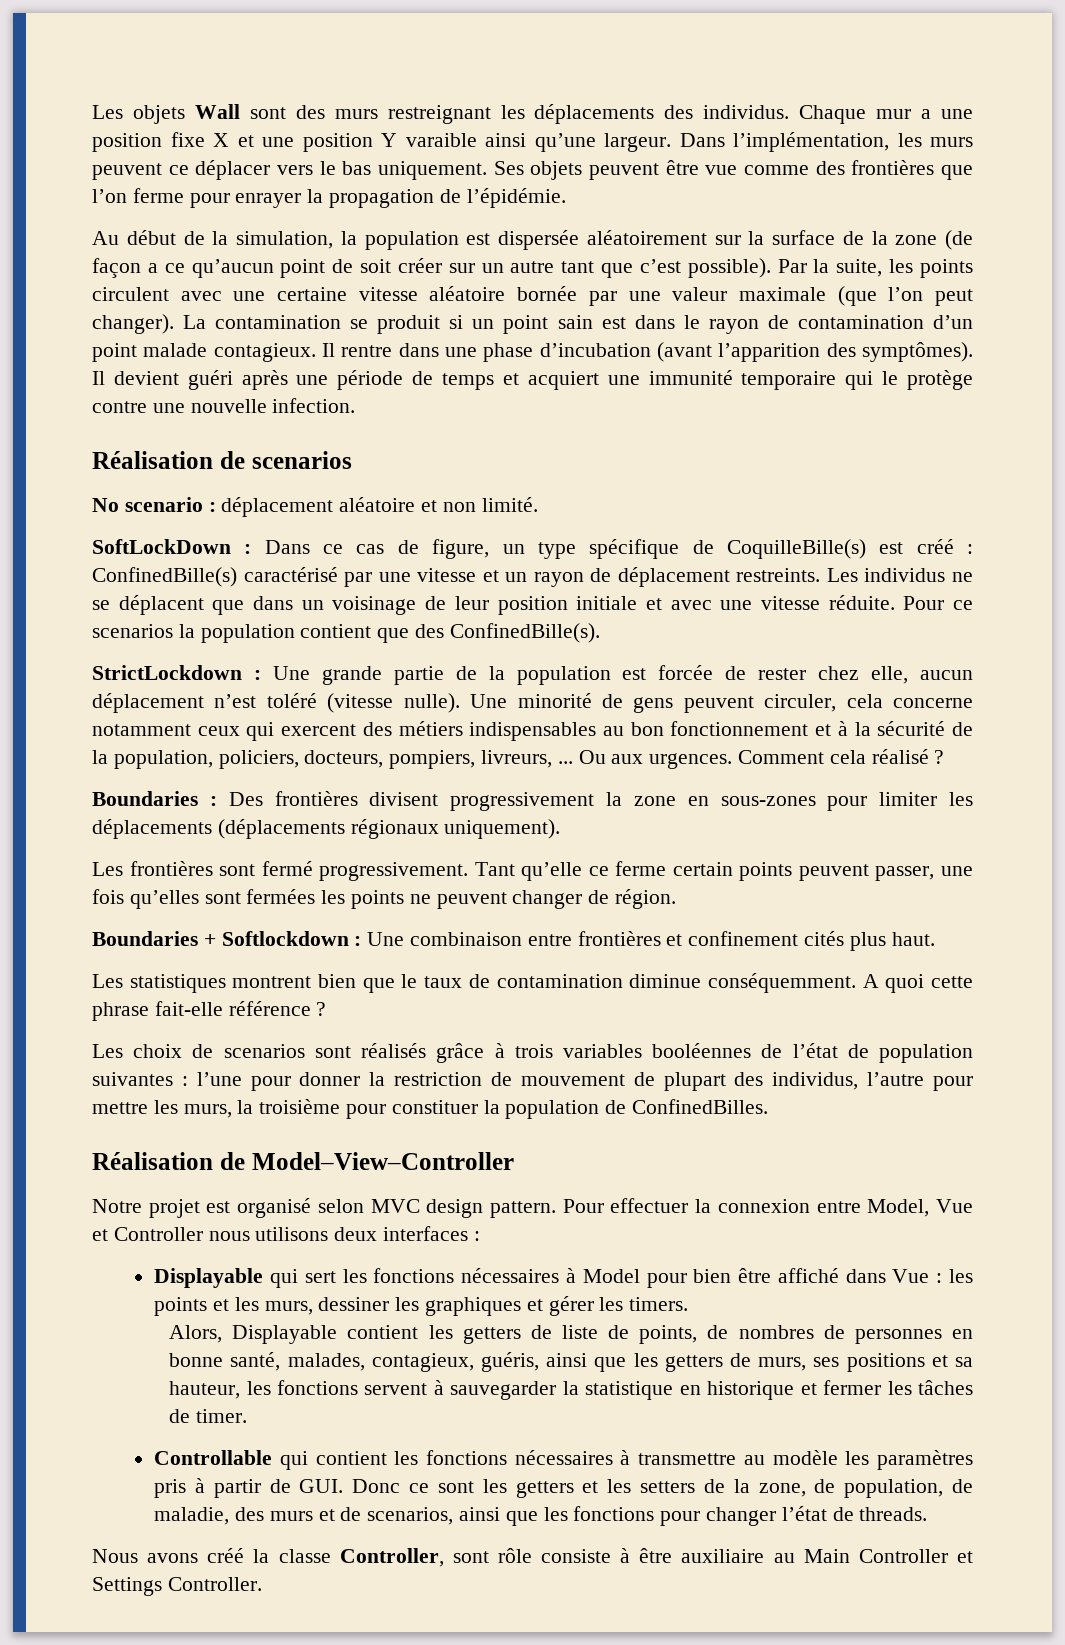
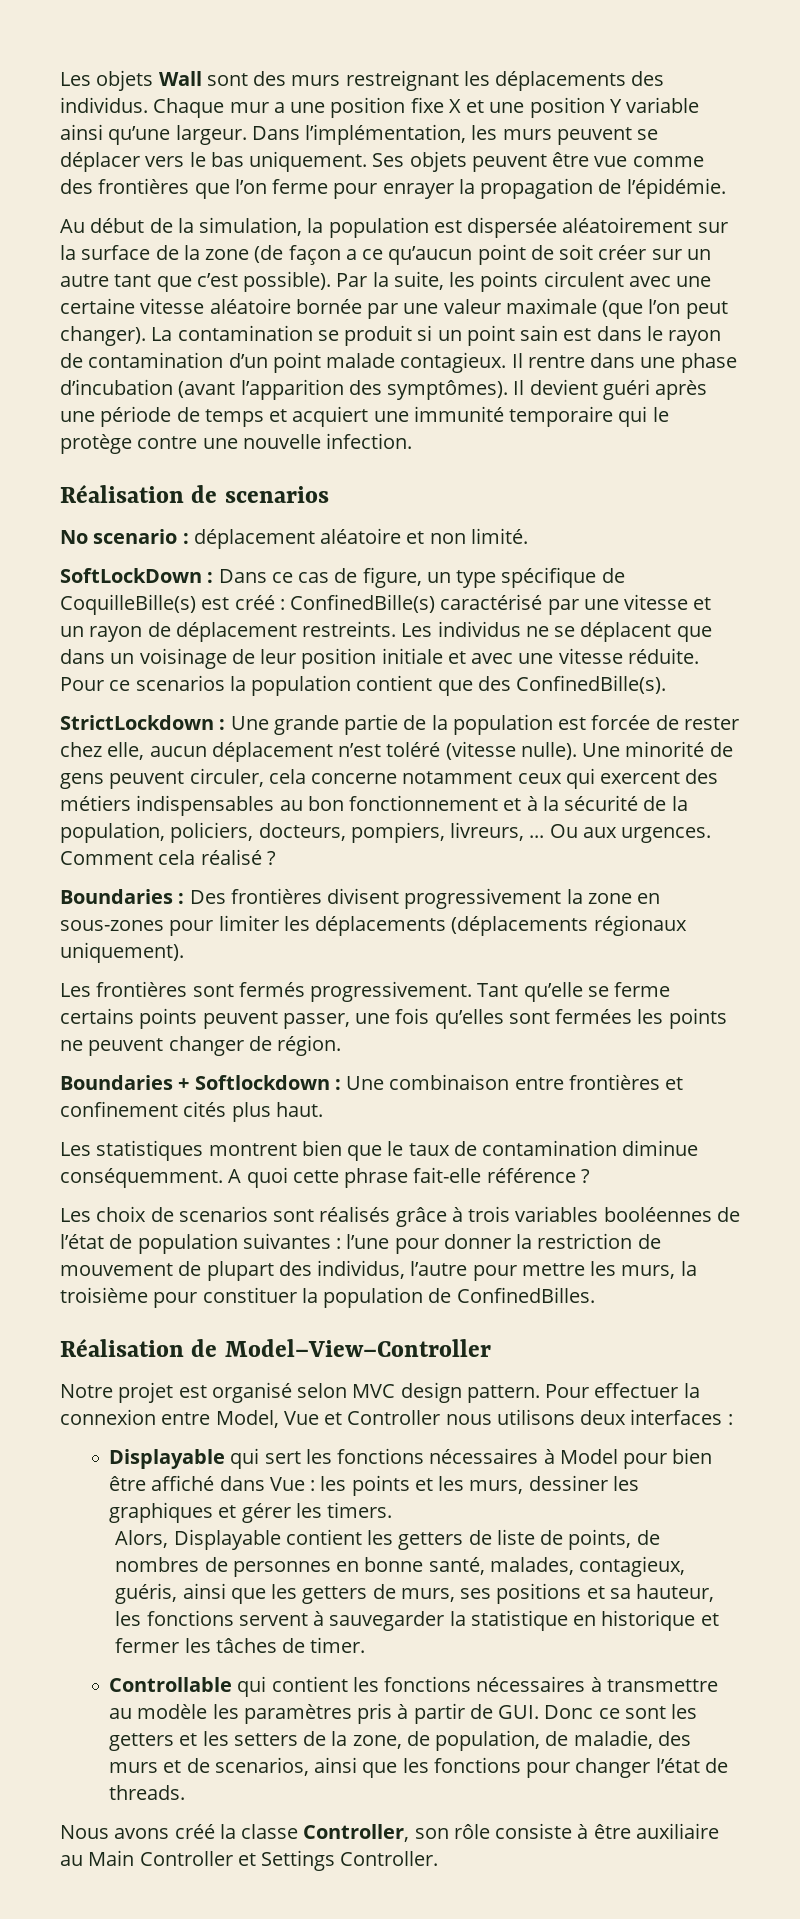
[405,133,477,147] varaible -> [626,97,700,113] variable
[168,165,189,175] ce -> [637,129,659,140] se
[261,861,313,876] fermé -> [238,982,305,997] fermés
[588,861,733,876] ce ferme certain -> [587,982,671,997] [60,1008,134,1024] se ferme certains
[452,1551,489,1563] sont -> [414,1828,449,1839] son

